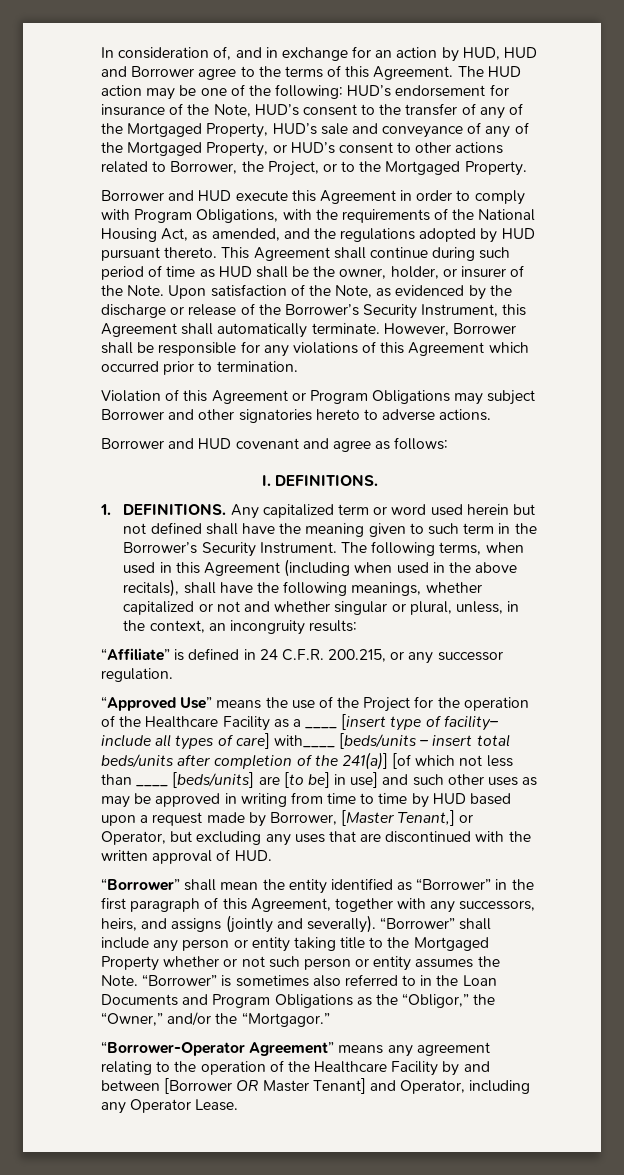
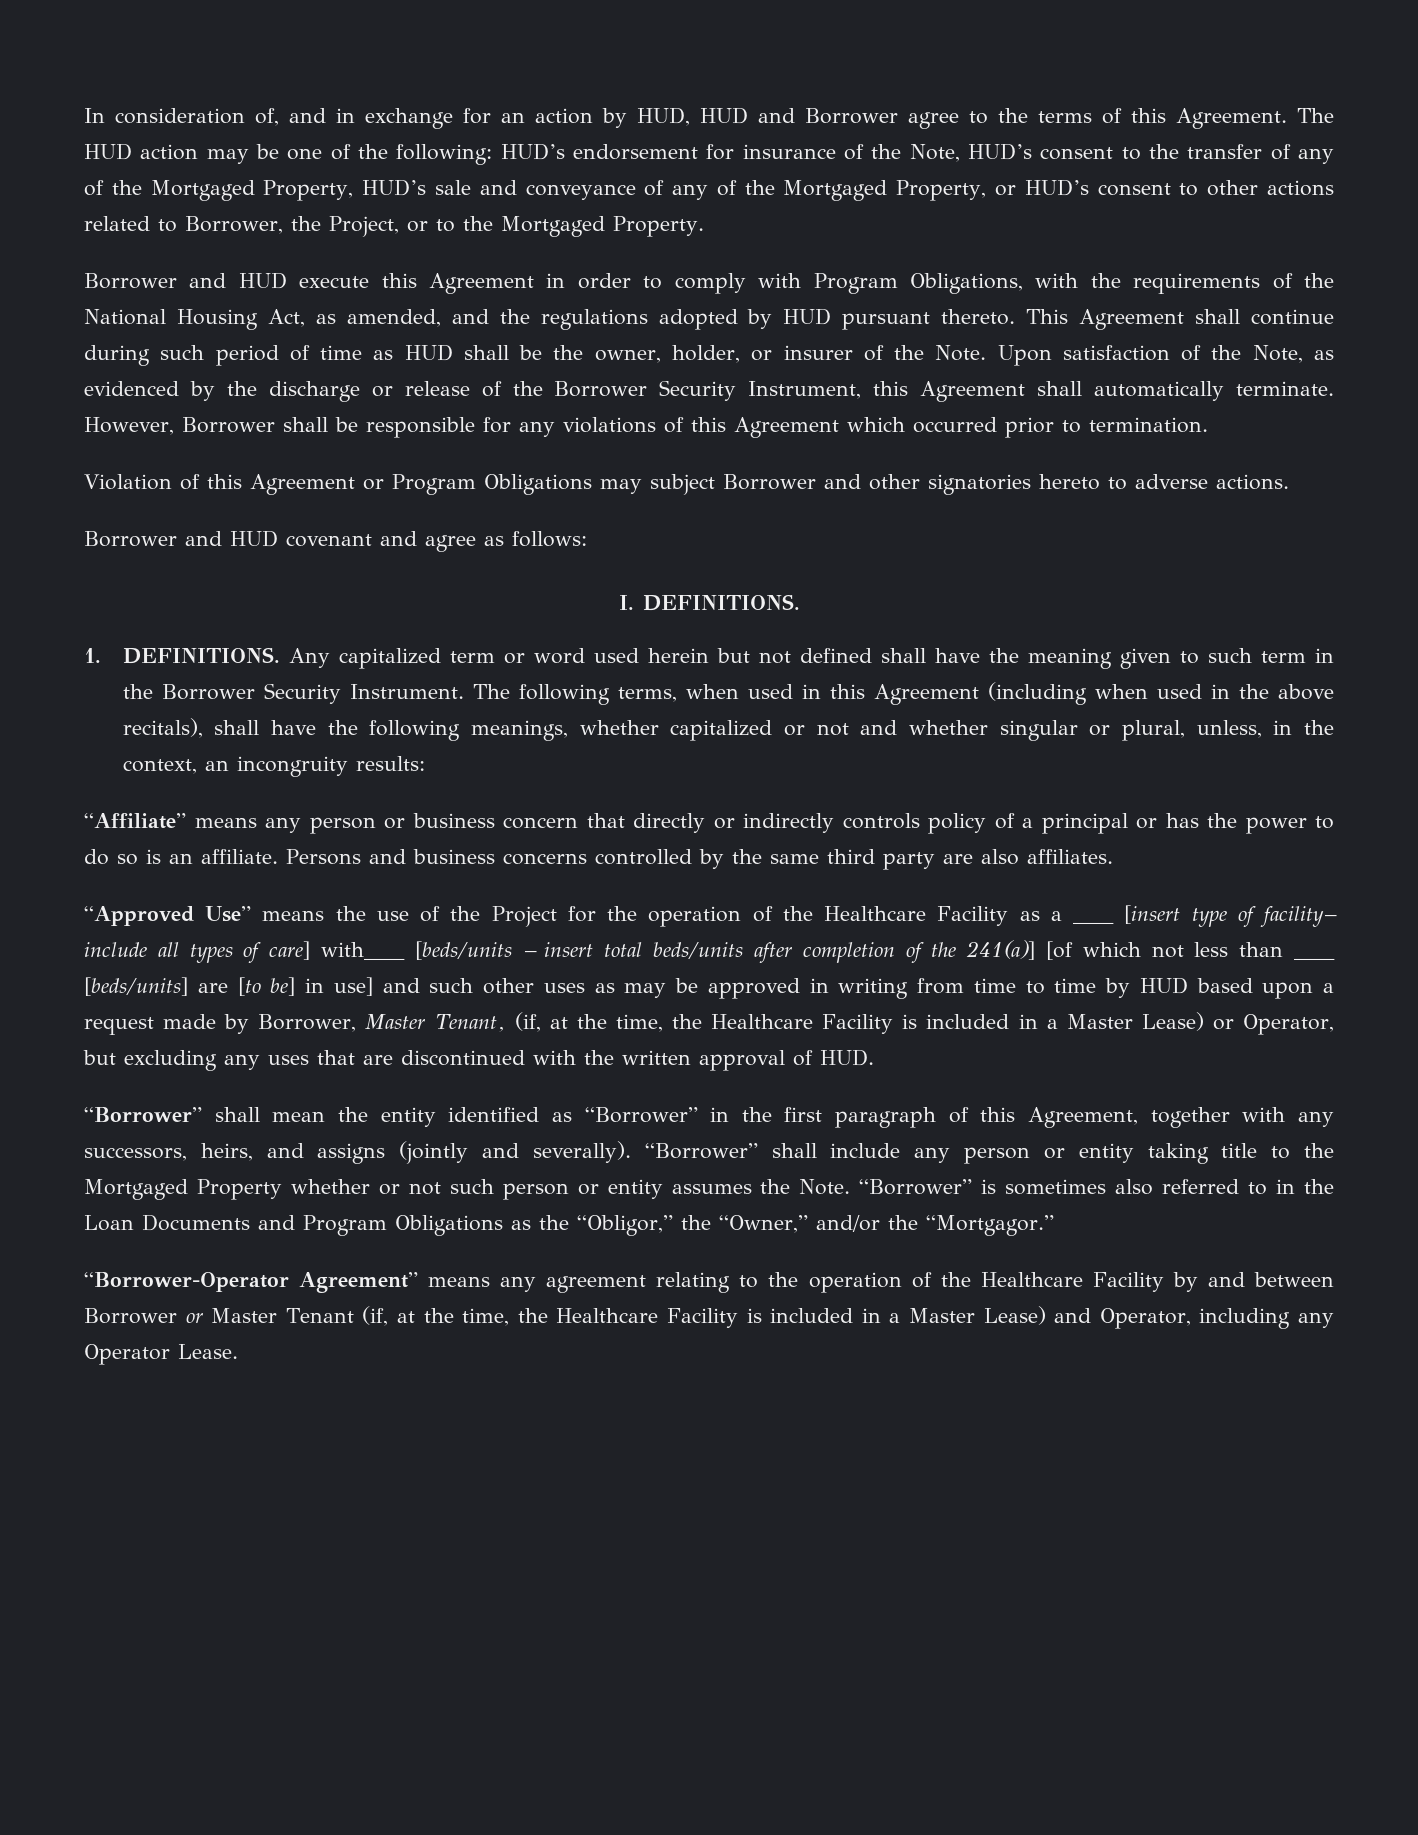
[284,304,359,316] Borrower’s -> [554,381,648,397] Borrower
[123,542,198,554] Borrower’s -> [161,684,255,700] Borrower
[174,648,503,664] [101,668,173,682] is defined in 24 C.F.R. 200.215, or any successor regulation. -> [194,813,1334,834] [84,849,1113,870] means any person or business concern that directly or indirectly controls policy of a principal or has the power to do so is an affiliate. Persons and business concerns controlled by the same third party are also affiliates.
[341,810,456,826] [Master Tenant,] -> [365,1012,1204,1034] Master Tenant, (if, at the time, the Healthcare Facility is included in a Master Lease)
[164,1078,366,1094] [Borrower OR Master Tenant] -> [84,1306,1046,1328] Borrower or Master Tenant (if, at the time, the Healthcare Facility is included in a Master Lease)

